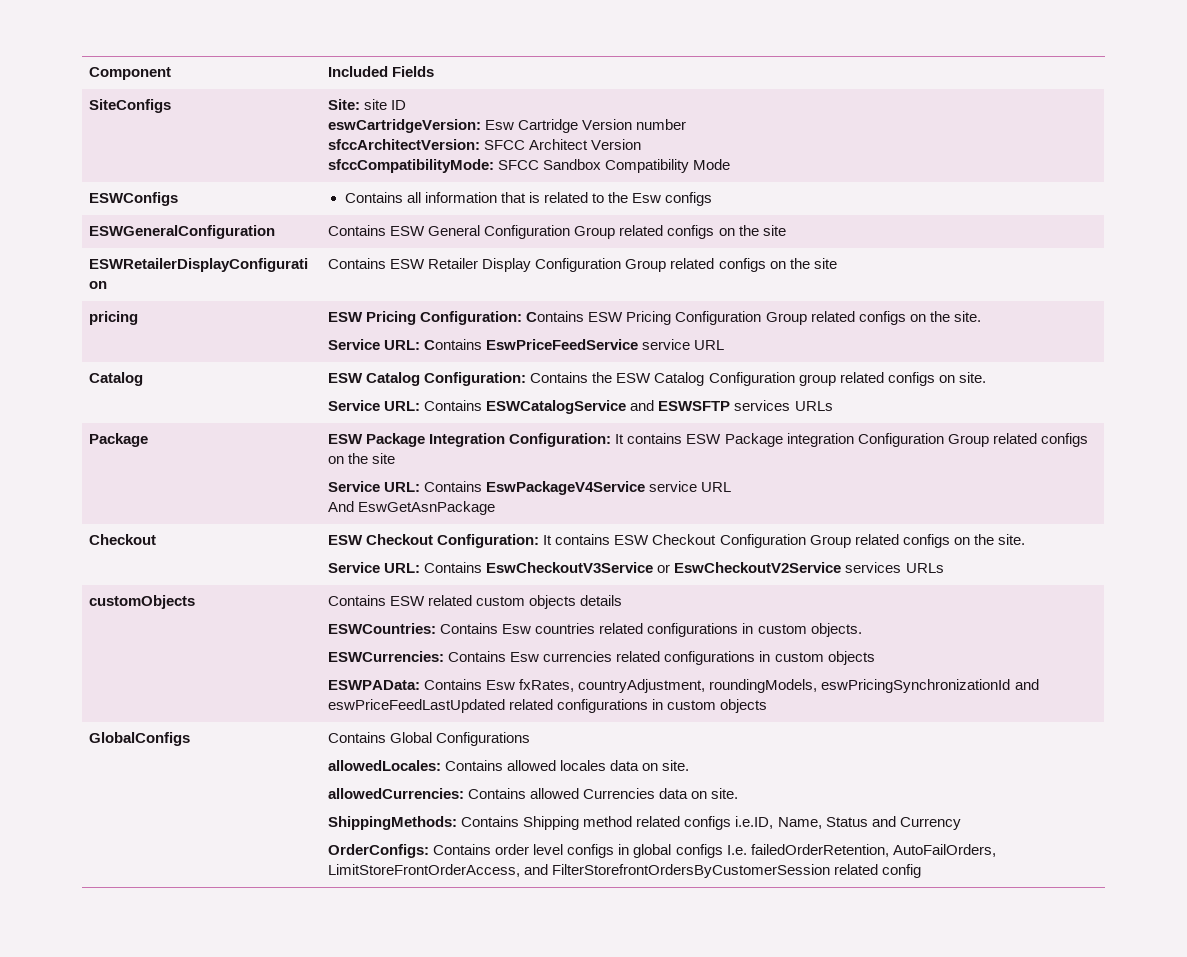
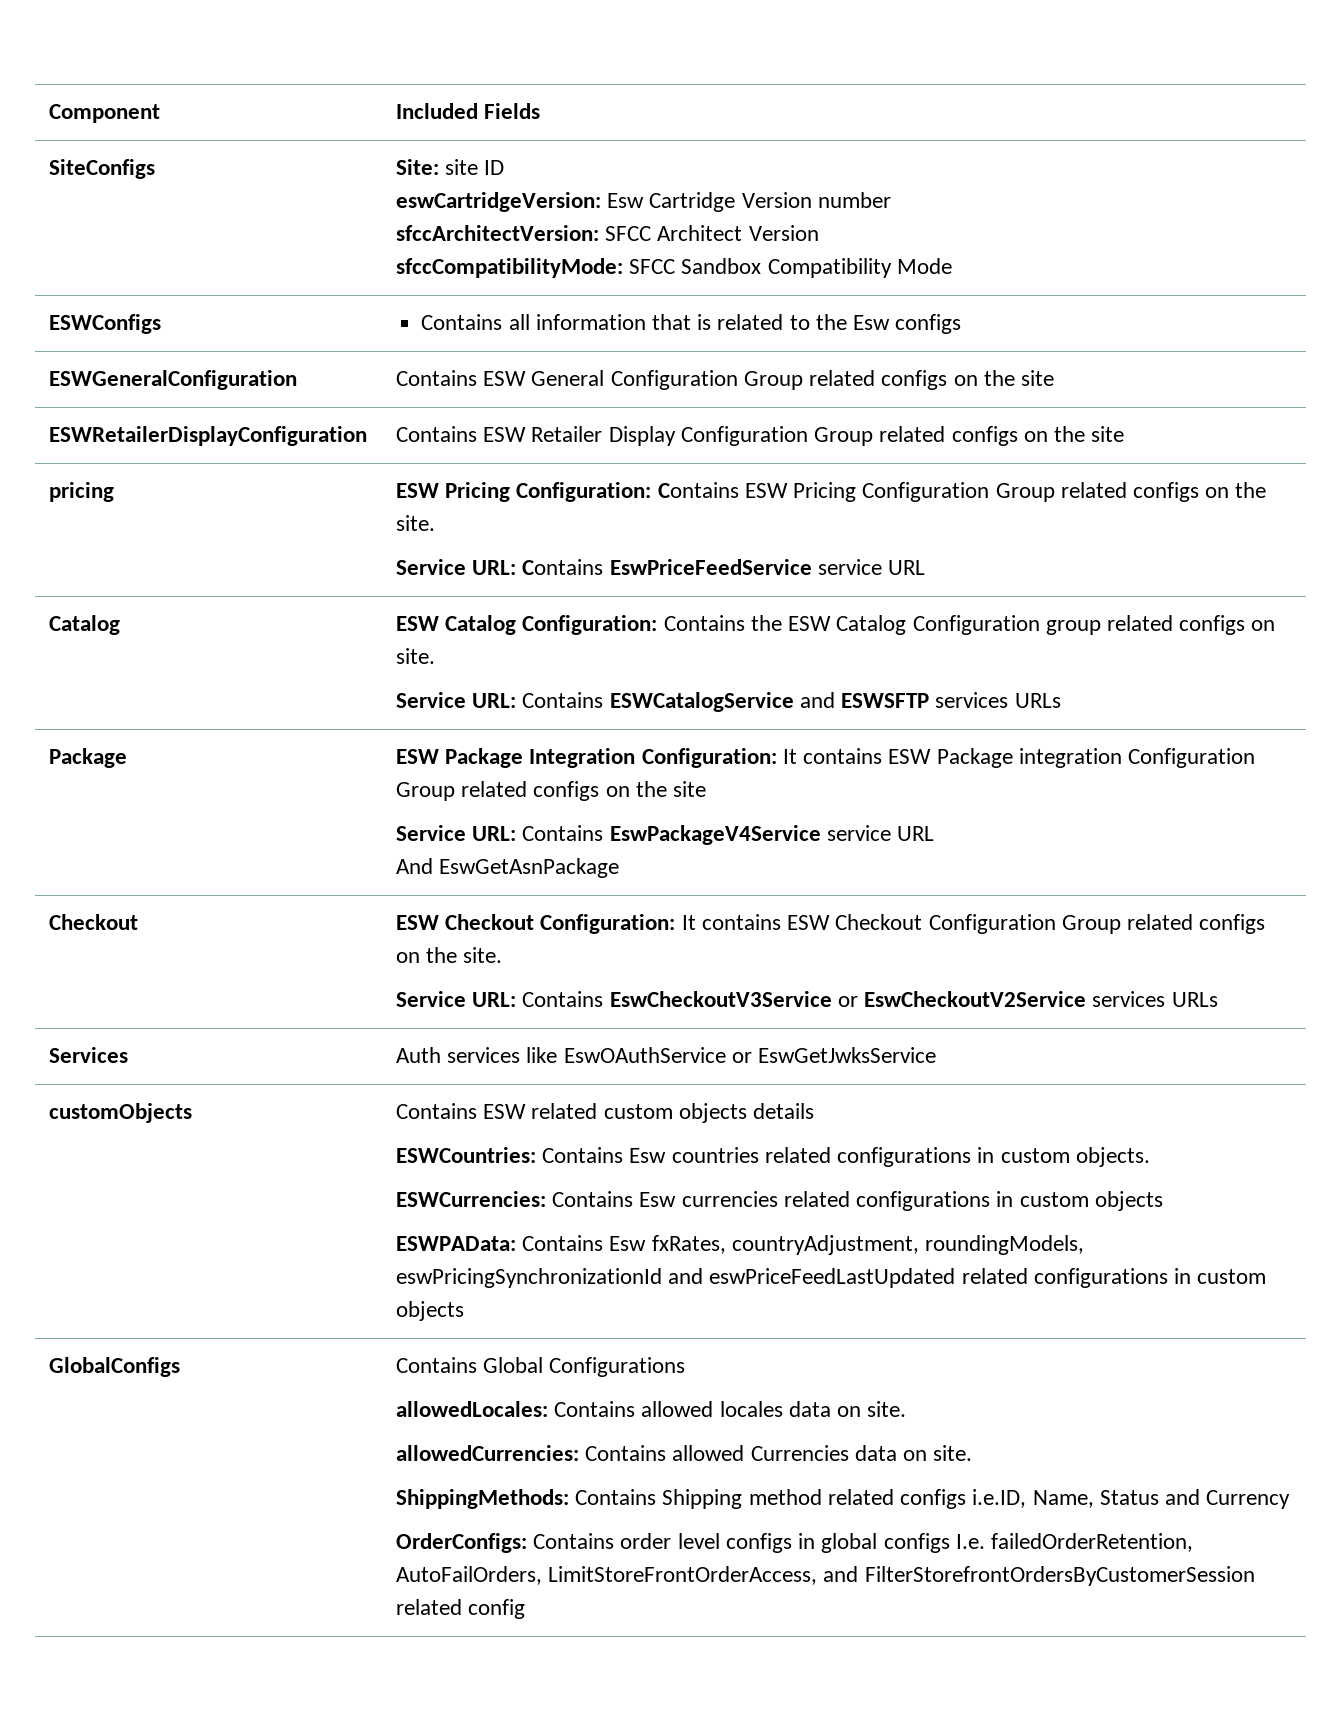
(944, 568) none -> [49,1047,129,1063] [396,1047,937,1063] // Services | Auth services like EswOAuthService or EswGetJwksService

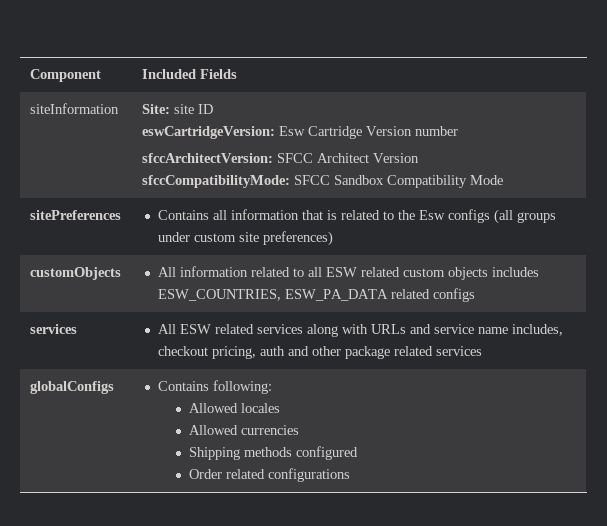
[49,159,156,179] SiteConfigs -> [30,103,120,114] siteInformation
[49,314,162,334] ESWConfigs -> [30,210,122,220] sitePreferences
[49,370,298,390] [396,370,1054,390] [49,426,368,446] [396,426,1125,446] [49,482,115,502] [396,482,1267,502] [396,515,436,531] [396,559,926,575] [49,615,121,635] [396,615,1276,635] [396,648,436,664] [396,692,1061,712] [49,748,128,768] [396,748,1255,768] [396,781,707,801] [396,825,935,845] [396,858,620,878] [49,914,139,930] [396,914,1266,934] [396,947,503,963] [396,991,1218,1007] [49,1047,129,1063] [396,1047,937,1063] [49,1103,193,1123] [396,1103,815,1123] [396,1147,1150,1167] [396,1191,1163,1211] [396,1235,1085,1255] [396,1268,1267,1288] [396,1301,465,1321] [49,1357,181,1377] [396,1357,686,1377] [396,1401,907,1417] [396,1445,973,1461] [396,1489,1291,1509] [396,1533,1193,1553] [396,1566,1255,1586] [396,1599,526,1619] // ESWGeneralConfiguration | Contains ESW General Configuration Group related configs on the site // ESWRetailerDisplayConfiguration | Contains ESW Retailer Display Configuration Group related configs on the site // pricing | ESW Pricing Configuration: Contains ESW Pricing Configuration Group related configs on the site. // Service URL: Contains EswPriceFeedService service URL // Catalog | ESW Catalog Configuration: Contains the ESW Catalog Configuration group related configs on site. // Service URL: Contains ESWCatalogService and ESWSFTP services URLs // Package | ESW Package Integration Configuration: It contains ESW Package integration Configuration Group related configs on the site // Service URL: Contains EswPackageV4Service service URL // And EswGetAsnPackage // Checkout | ESW Checkout Configuration: It contains ESW Checkout Configuration Group related configs on the site. // Service URL: Contains EswCheckoutV3Service or EswCheckoutV2Service services URLs // Services | Auth services like EswOAuthService or EswGetJwksService // customObjects | Contains ESW related custom objects details // ESWCountries: Contains Esw countries related configurations in custom objects. // ESWCurrencies: Contains Esw currencies related configurations in custom objects // ESWPAData: Contains Esw fxRates, countryAdjustment, roundingModels, eswPricingSynchronizationId and eswPriceFeedLastUpdated related configurations in custom objects // GlobalConfigs | Contains Global Configurations // allowedLocales: Contains allowed locales data on site. // allowedCurrencies: Contains allowed Currencies data on site. // ShippingMethods: Contains Shipping method related configs i.e.ID, Name, Status and Currency // OrderConfigs: Contains order level configs in global configs I.e. failedOrderRetention, AutoFailOrders, LimitStoreFrontOrderAccess, and FilterStorefrontOrdersByCustomerSession related config -> [493,209,556,224] [157,231,333,246] [30,267,122,280] [157,266,539,280] [157,288,475,302] [30,324,78,334] [157,324,563,337] [157,346,482,359] [30,381,115,394] [157,380,272,394] [188,403,280,413] [188,425,299,435] [188,446,358,460] [188,468,350,482] (all groups under custom site preferences) // customObjects | All information related to all ESW related custom objects includes ESW_COUNTRIES, ESW_PA_DATA related configs // services | All ESW related services along with URLs and service name includes, checkout pricing, auth and other package related services // globalConfigs | Contains following: // Allowed locales // Allowed currencies // Shipping methods configured // Order related configurations

